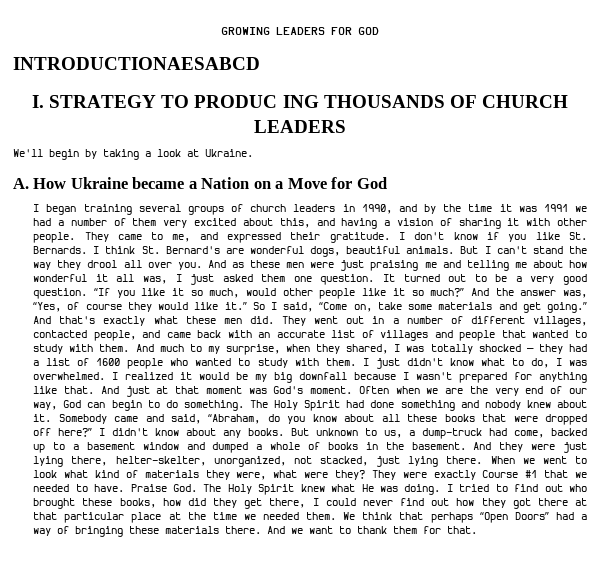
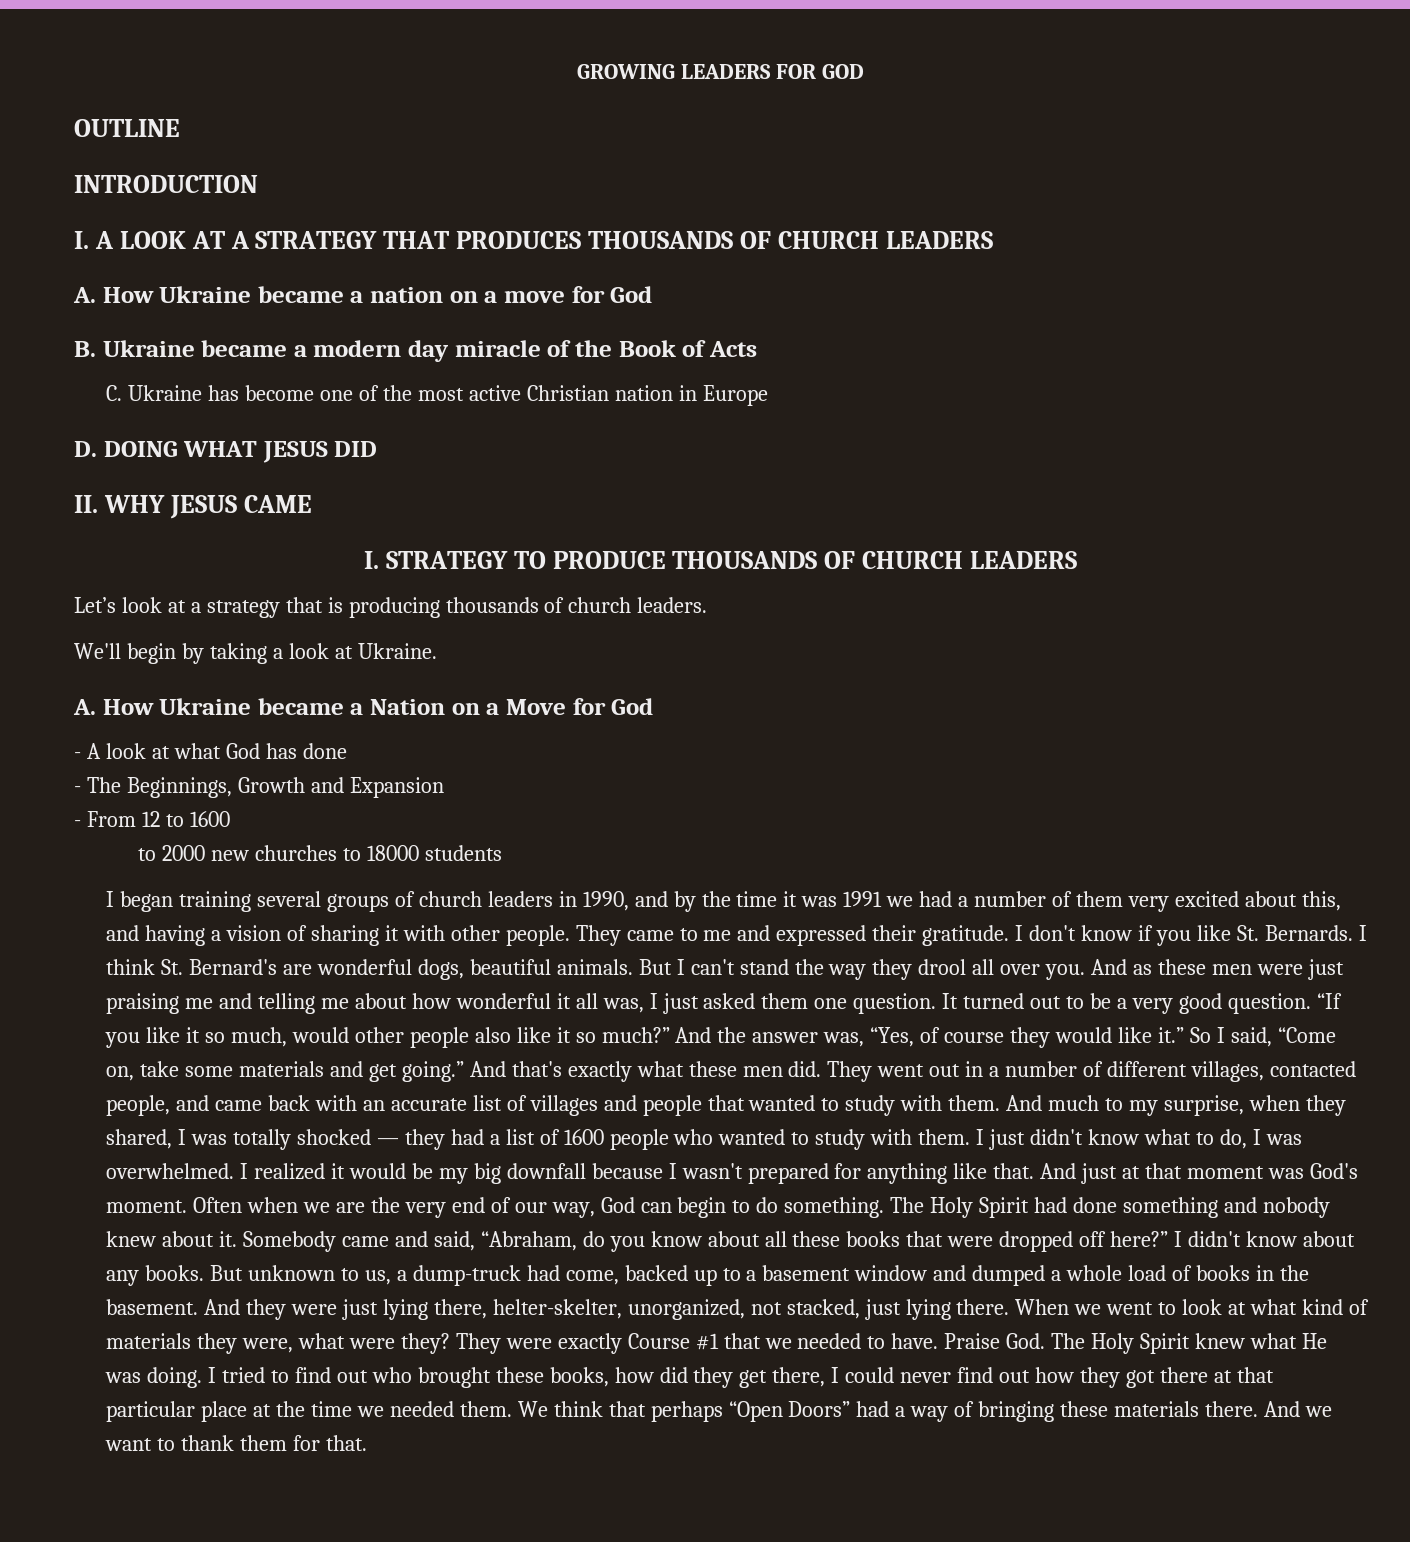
[13,57,260,70] INTRODUCTIONAESABCD -> [74,119,180,137] [74,175,258,193] [74,231,993,249] [73,286,653,303] [74,340,757,362] [106,385,768,406] [74,441,378,463] [74,495,312,519] OUTLINE // INTRODUCTION // I. A LOOK AT A STRATEGY THAT PRODUCES THOUSANDS OF CHURCH LEADERS // A. How Ukraine became a nation on a move for God // B. Ukraine became a modern day miracle of the Book of Acts // C. Ukraine has become one of the most active Christian nation in Europe // D. DOING WHAT JESUS DID // II. WHY JESUS CAME
[194,95,568,108] [254,120,346,133] PRODUC ING THOUSANDS OF CHURCH LEADERS -> [552,551,1078,569] [74,597,708,618] PRODUCE THOUSANDS OF CHURCH LEADERS // Let’s look at a strategy that is producing thousands of church leaders.
(387, 183) none -> [74,743,347,759] [74,777,444,798] [74,811,230,827] [138,845,503,861] // - A look at what God has done // - The Beginnings, Growth and Expansion // - From 12 to 1600 // to 2000 new churches to 18000 students
[172,234,191,242] me, -> [703,930,732,941] me
(356, 293) none -> [474,1027,511,1043] also
(301, 446) none -> [1128,1265,1167,1281] load
(58, 474) none -> [1228,1302,1247,1315] at

